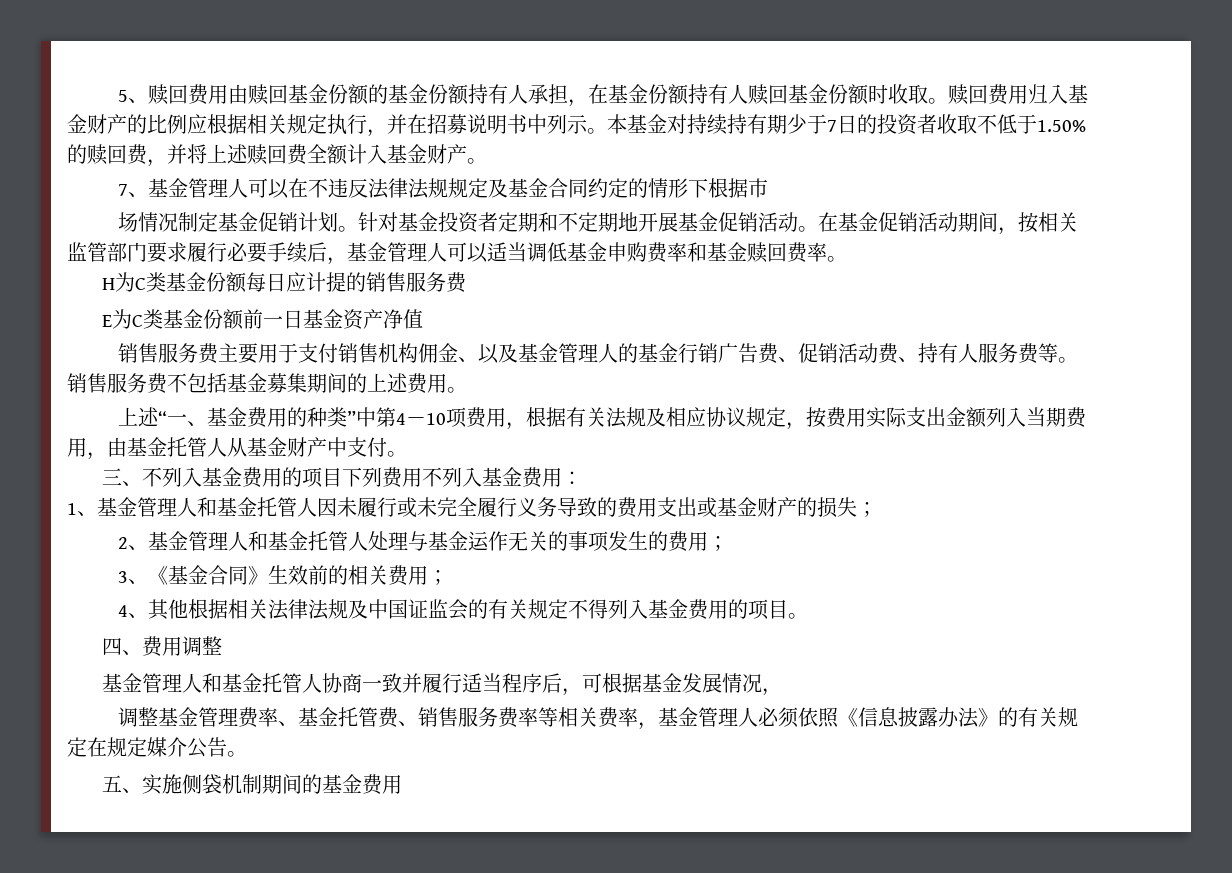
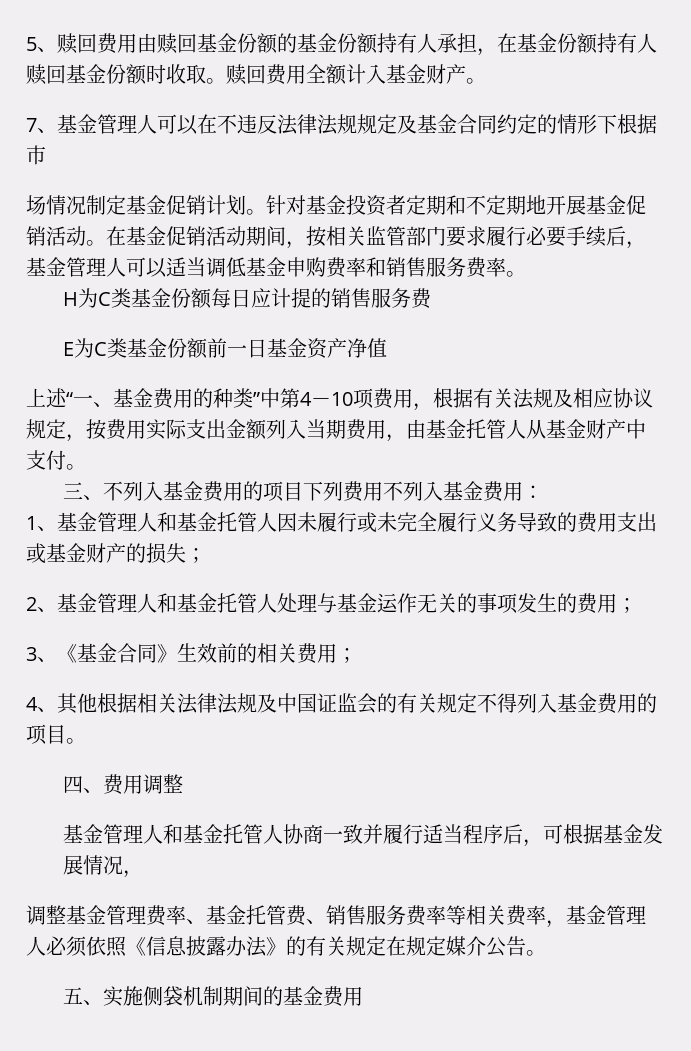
[1028,84,1089,104] [67,114,1086,137] [67,144,308,167] 归入基金财产的比例应根据相关规定执行，并在招募说明书中列示。本基金对持续持有期少于7日的投资者收取不低于1.50%的赎回费，并将上述赎回费 -> (306, 74) none
[707,242,787,263] 基金赎回 -> [386,257,466,277] 销售服务
[118,343,1079,364] [67,373,467,394] // 销售服务费主要用于支付销售机构佣金、以及基金管理人的基金行销广告费、促销活动费、持有人服务费等。销售服务费不包括基金募集期间的上述费用。 -> (387, 348) none

